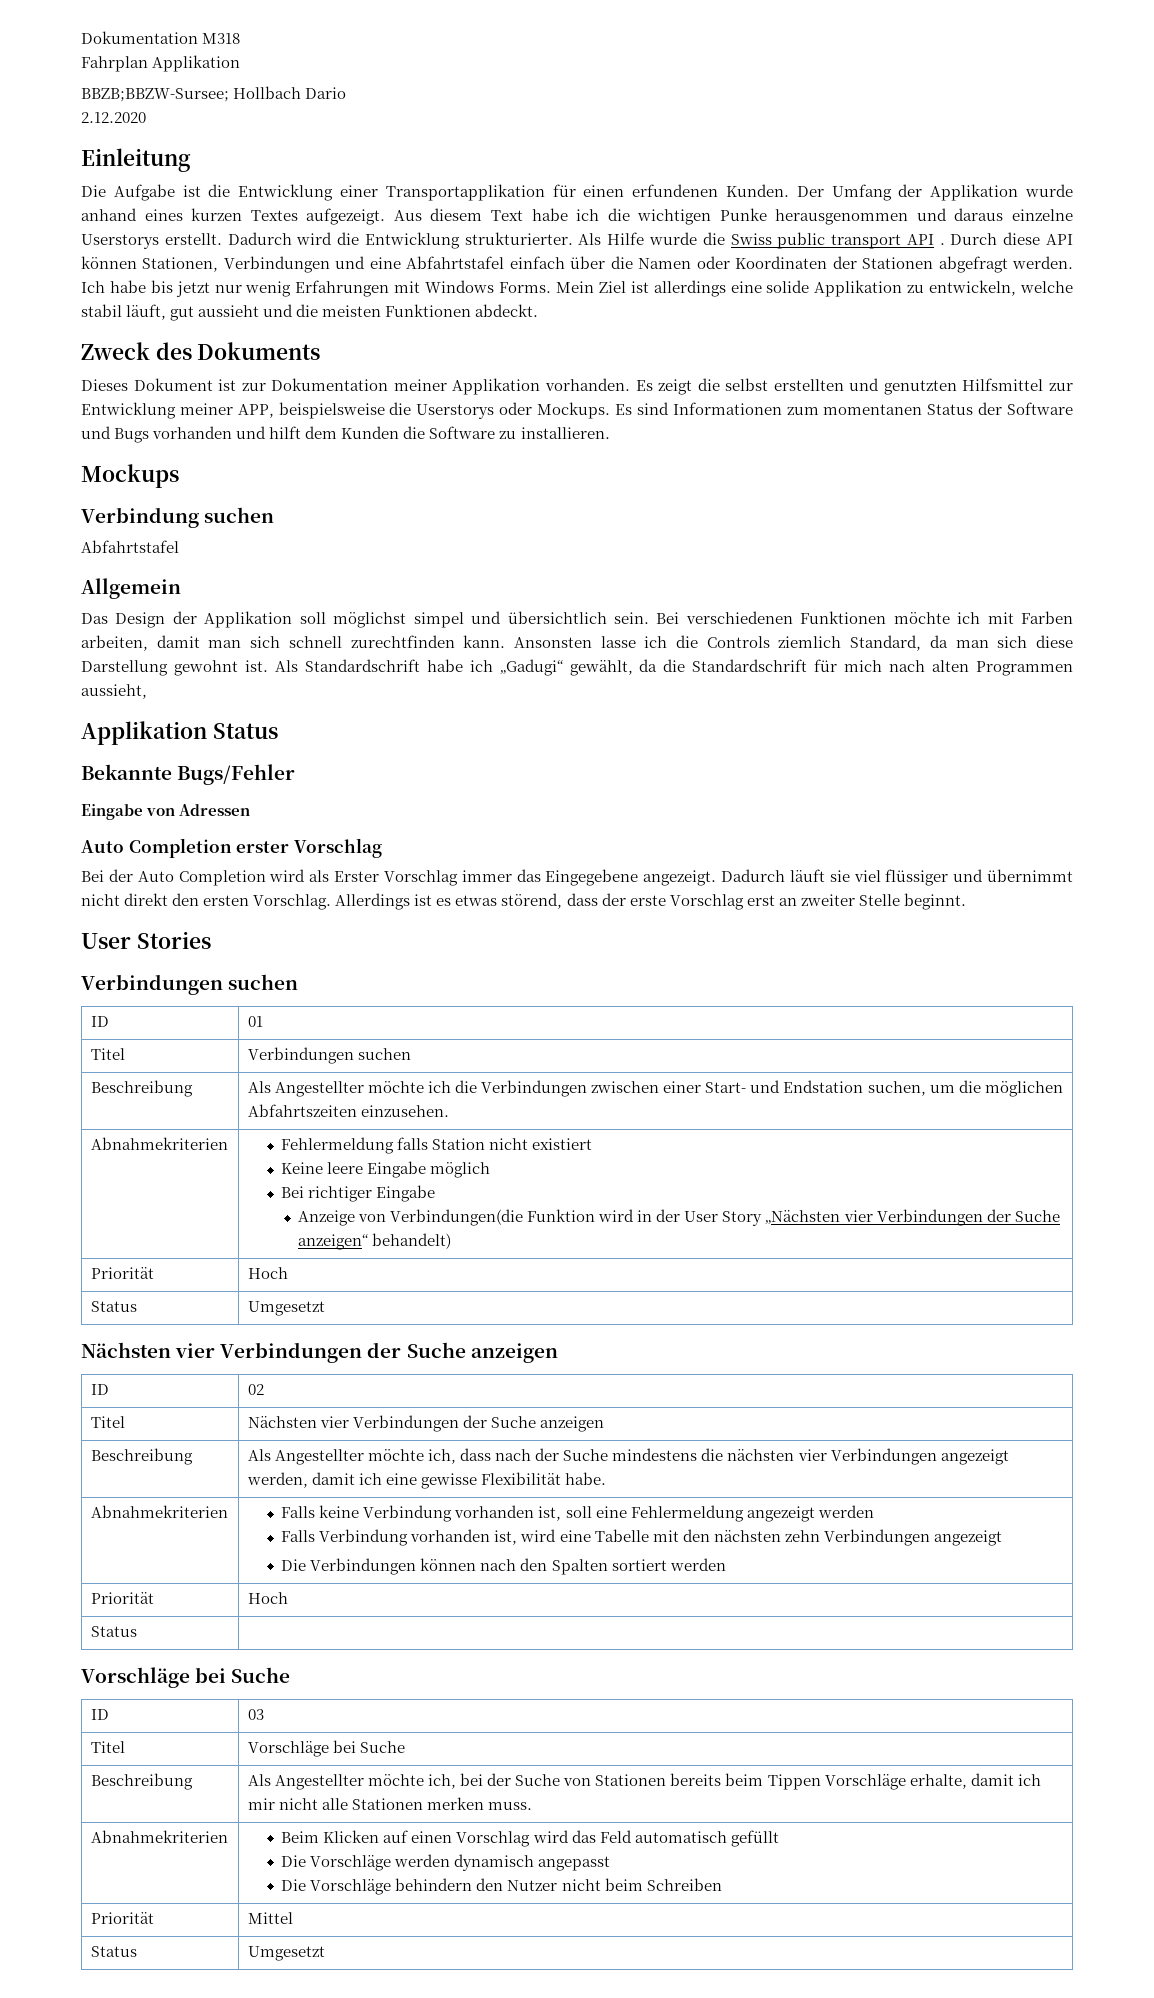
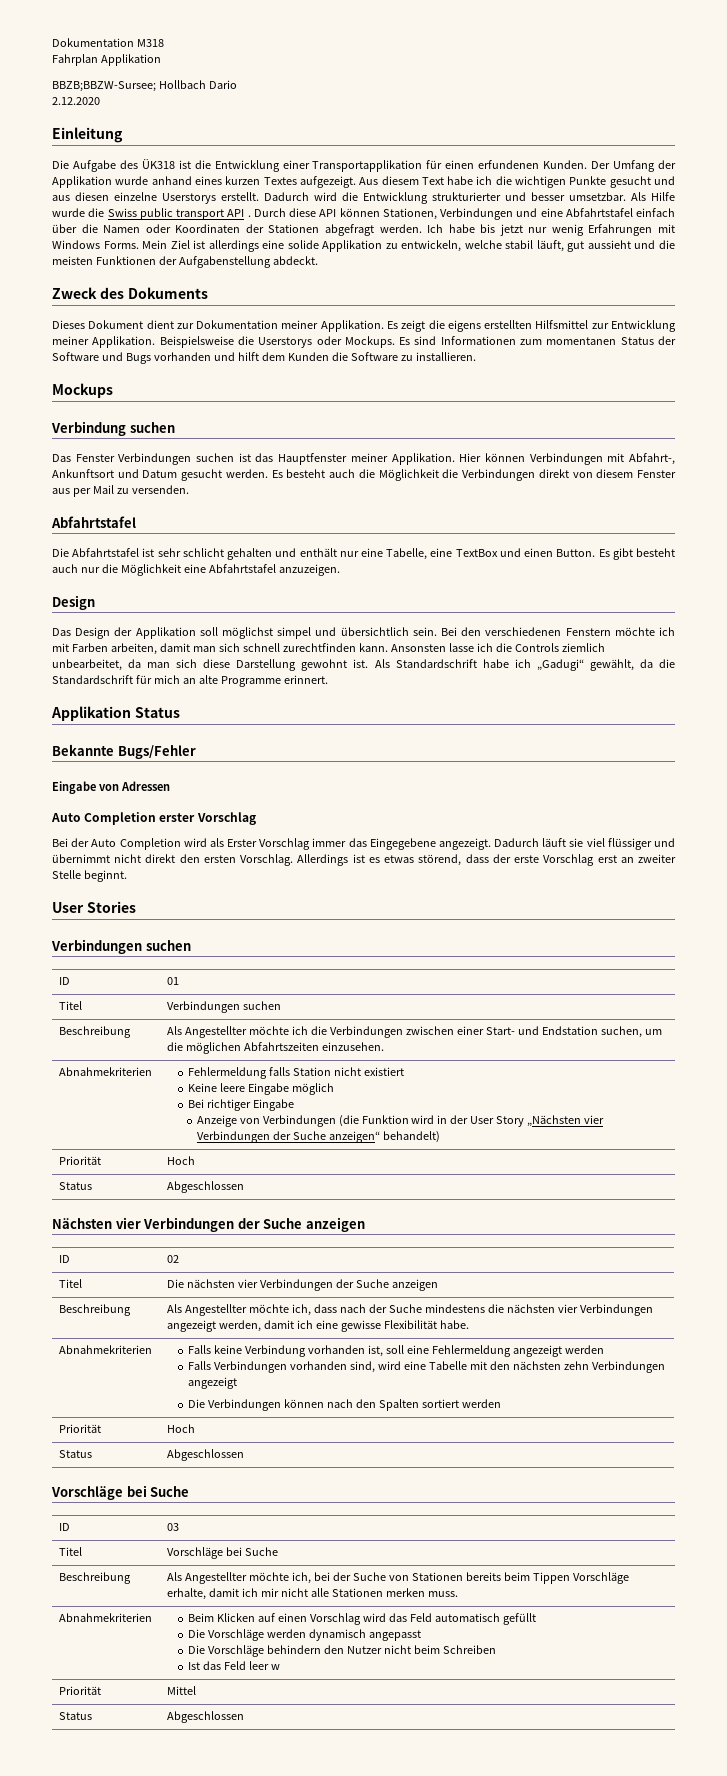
(175, 192) none -> [119,159,175,169] des ÜK318
[719,208,1004,225] Punke herausgenommen und daraus -> [569,176,675,188] [52,192,109,201] Punkte gesucht und aus diesen
[464,232,573,245] strukturierter. -> [432,192,626,201] strukturierter und besser umsetzbar.
(472, 310) none -> [158,256,271,268] der Aufgabenstellung
[218,379,237,391] ist -> [146,320,174,329] dient
[452,378,630,395] Applikation vorhanden. -> [320,320,384,332] Applikation.
[725,378,957,395] selbst erstellten und genutzten -> [447,320,533,332] eigens erstellten
[237,402,385,419] APP, beispielsweise -> [92,336,234,348] Applikation. Beispielsweise
[81,540,179,553] [81,578,181,599] Abfahrtstafel // Allgemein -> [52,453,675,465] [52,469,677,481] [52,485,189,497] [51,516,136,528] [52,548,675,560] [52,564,340,576] [52,595,95,610] Das Fenster Verbindungen suchen ist das Hauptfenster meiner Applikation. Hier können Verbindungen mit Abfahrt-, Ankunftsort und Datum gesucht werden. Es besteht auch die Möglichkeit die Verbindungen direkt von diesem Fenster aus per Mail zu versenden. // Abfahrtstafel // Die Abfahrtstafel ist sehr schlicht gehalten und enthält nur eine Tabelle, eine TextBox und einen Button. Es gibt besteht auch nur die Möglichkeit eine Abfahrtstafel anzuzeigen. // Design
[685,611,887,624] verschiedenen Funktionen -> [461,627,611,636] den verschiedenen Fenstern
[850,635,922,651] Standard, -> [52,659,122,671] unbearbeitet,
[889,660,1073,676] [81,684,147,699] nach alten Programmen aussieht, -> [182,675,328,687] an alte Programme erinnert.
[390,1209,524,1226] Verbindungen(die -> [262,1115,359,1127] Verbindungen (die
[247,1301,325,1316] Umgesetzt -> [167,1181,245,1193] Abgeschlossen
[247,1416,317,1428] Nächsten -> [167,1279,236,1288] Die nächsten
[319,1529,518,1546] Verbindung vorhanden ist, -> [213,1361,375,1373] Verbindungen vorhanden sind,
(137, 1631) none -> [167,1449,245,1461] Abgeschlossen
(722, 1884) none -> [187,1661,280,1670] // Ist das Feld leer w
[247,1946,325,1961] Umgesetzt -> [167,1711,245,1723] Abgeschlossen

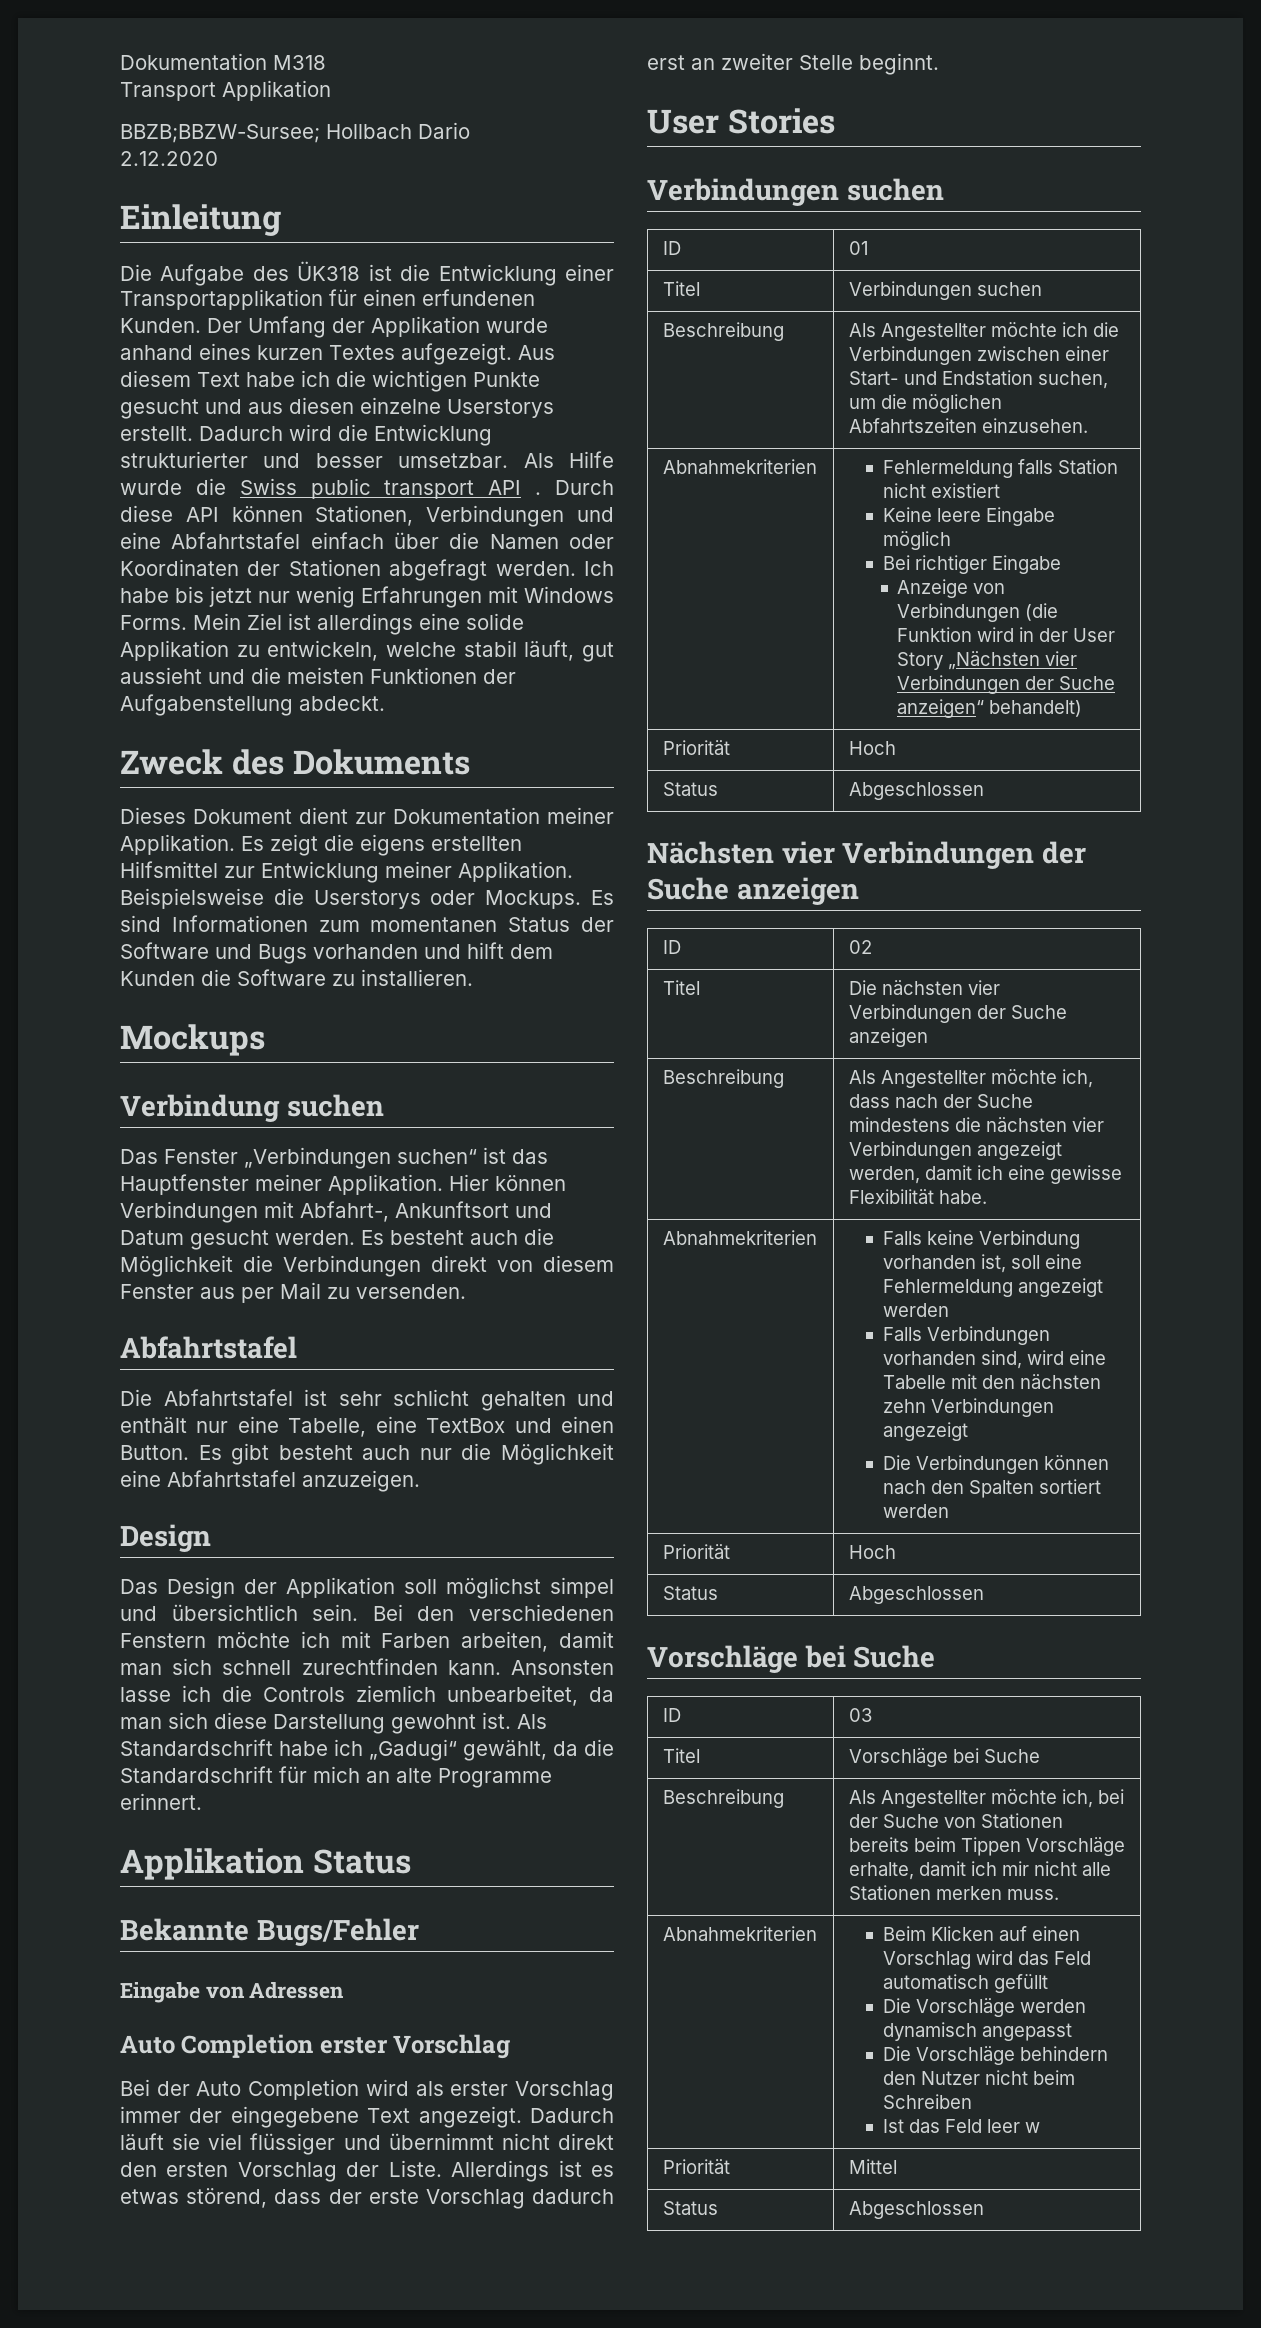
[52,54,98,66] Fahrplan -> [120,82,216,101] Transport
[118,453,235,465] Verbindungen suchen -> [244,1147,477,1169] „Verbindungen suchen“
[227,839,258,847] Erster -> [450,2081,509,2096] erster
[348,838,436,850] das Eingegebene -> [189,2106,411,2128] der eingegebene Text
[240,854,294,866] Vorschlag. -> [237,2160,442,2182] Vorschlag der Liste.
(595, 860) none -> [532,2189,614,2204] dadurch

